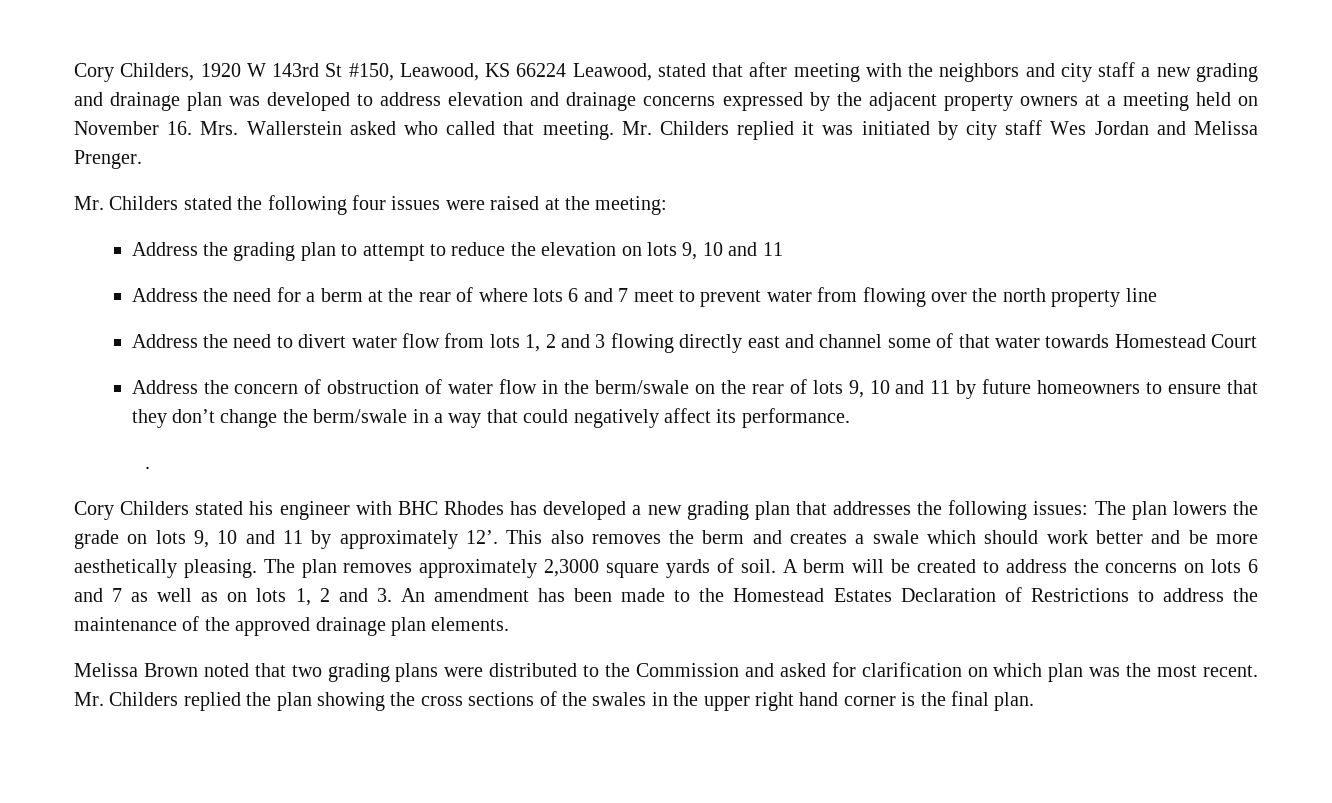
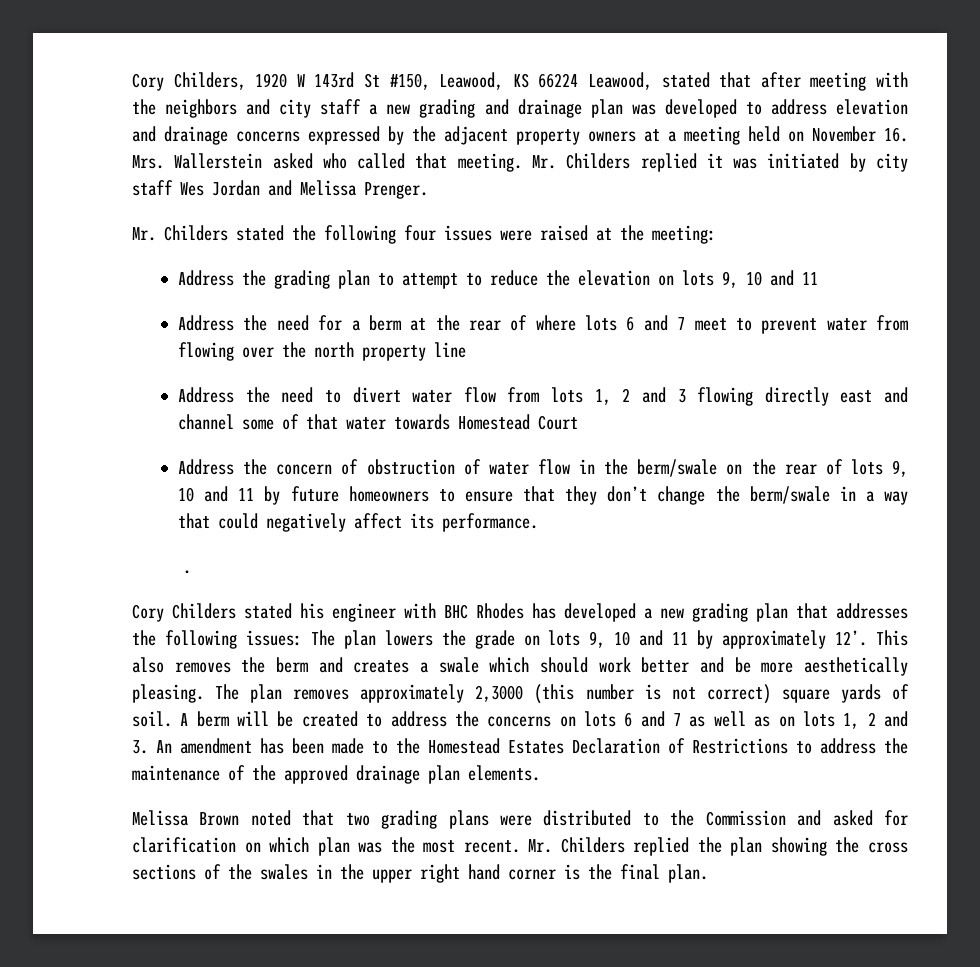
(600, 568) none -> [534,684,771,704] (this number is not correct)

